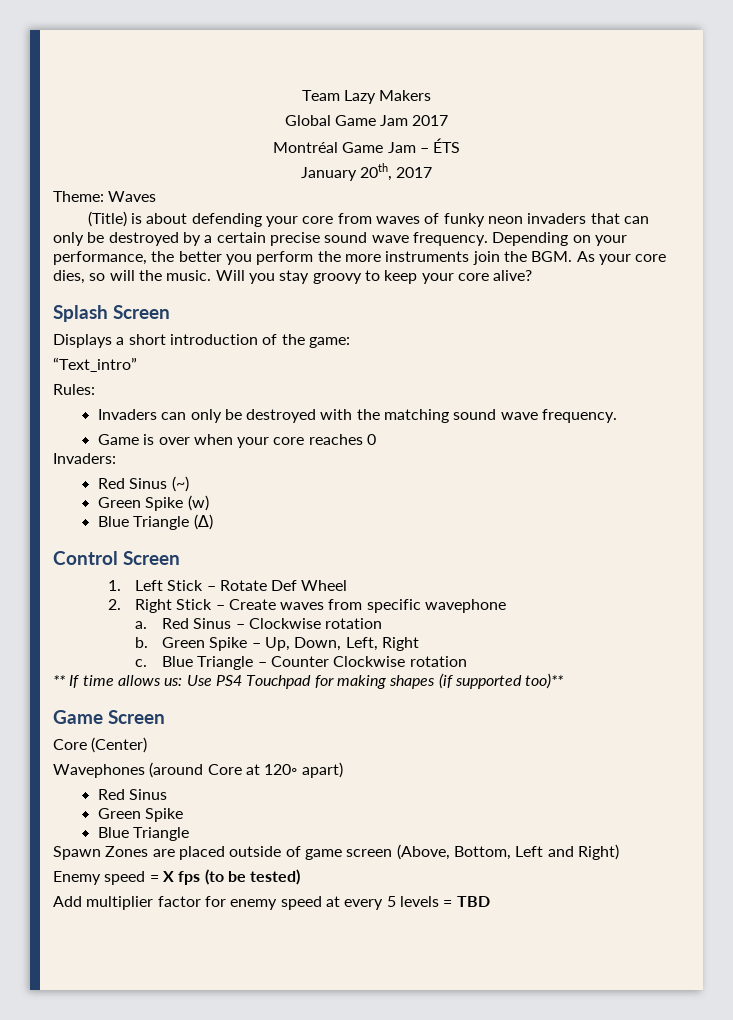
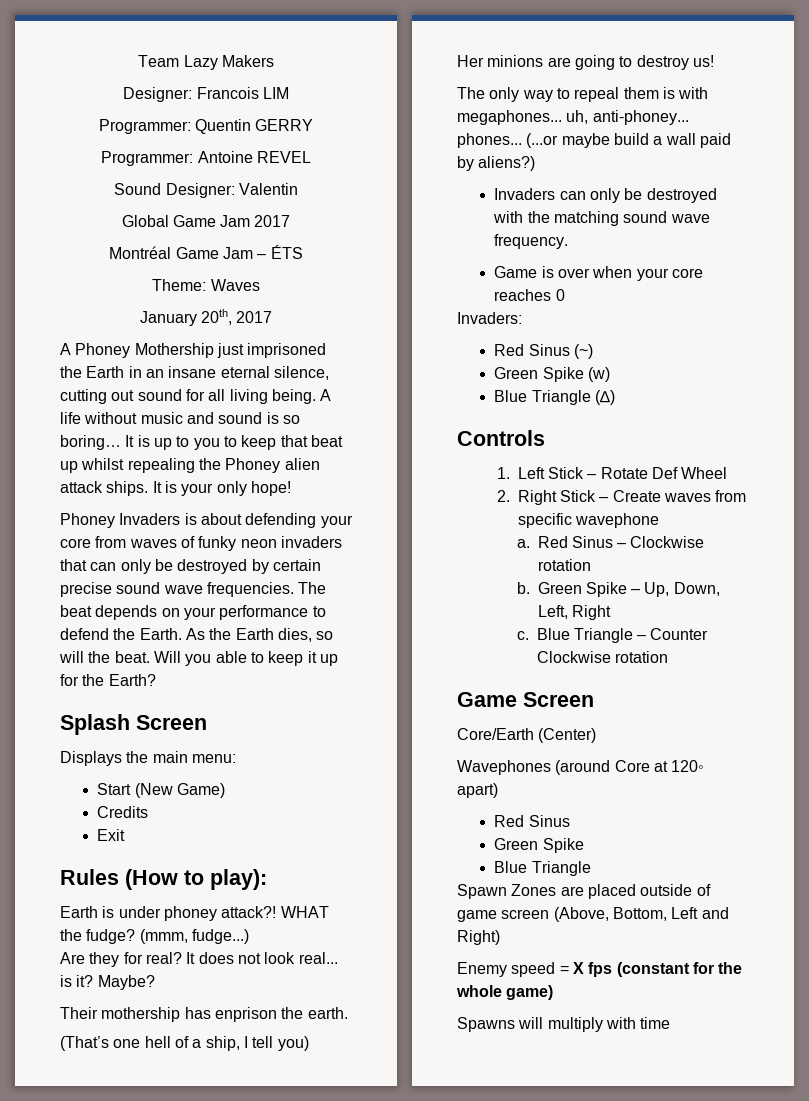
(432, 95) none -> [123,87,289,102] [98,119,314,134] [101,151,311,166] [114,183,298,198] // Designer: Francois LIM // Programmer: Quentin GERRY // Programmer: Antoine REVEL // Sound Designer: Valentin
(461, 145) none -> [152,279,260,291] // Theme: Waves
[53,191,157,202] [87,211,127,227] Theme: Waves // (Title) -> [60,343,327,358] [60,366,329,380] [60,389,332,404] [60,412,300,424] [60,435,343,450] [60,458,320,473] [60,481,291,496] [60,513,181,528] A Phoney Mothership just imprisoned the Earth in an insane eternal silence, cutting out sound for all living being. A life without music and sound is so boring… It is up to you to keep that beat up whilst repealing the Phoney alien attack ships. It is your only hope! // Phoney Invaders
[204,235,213,243] a -> (269, 566) none
[412,232,627,246] [53,251,667,265] frequency. Depending on your performance, the better you perform the more instruments join the BGM. As your core -> [206,582,327,597] [60,605,326,620] [60,628,274,640] frequencies. The beat depends on your performance to defend the Earth. As the Earth
[166,270,212,281] music. -> [114,651,150,663] beat.
[279,270,533,284] [53,305,170,322] [53,334,350,348] [53,357,137,372] [53,384,95,395] stay groovy to keep your core alive? // Splash Screen // Displays a short introduction of the game: // “Text_intro” // Rules: -> [215,651,338,666] [60,674,156,686] [60,714,207,735] [60,751,236,766] [97,783,226,798] [97,806,149,818] [97,829,126,841] [60,869,267,890] [60,906,329,921] [60,929,249,944] [60,952,338,967] [60,975,155,990] [60,1007,348,1022] [60,1036,309,1051] [457,55,714,70] [457,87,709,102] [457,110,689,125] [457,133,731,148] [457,156,536,171] able to keep it up for the Earth? // Splash Screen // Displays the main menu: // Start (New Game) // Credits // Exit // Rules (How to play): // Earth is under phoney attack?! WHAT the fudge? (mmm, fudge...) // Are they for real? It does not look real... is it? Maybe? // Their mothership has enprison the earth. // (That’s one hell of a ship, I tell you) // Her minions are going to destroy us! // The only way to repeal them is with megaphones... uh, anti-phoney... phones... (...or maybe build a wall paid by aliens?)
[53,551,180,565] Control Screen -> [457,430,545,446] Controls
[53,673,565,689] // ** If time allows us: Use PS4 Touchpad for making shapes (if supported too)** -> (668, 657) none
[53,739,87,750] Core -> [457,728,534,740] Core/Earth
[204,869,301,885] [53,896,490,910] (to be tested) // Add multiplier factor for enemy speed at every 5 levels = TBD -> [616,962,743,977] [456,985,554,1000] [457,1017,671,1032] (constant for the whole game) // Spawns will multiply with time

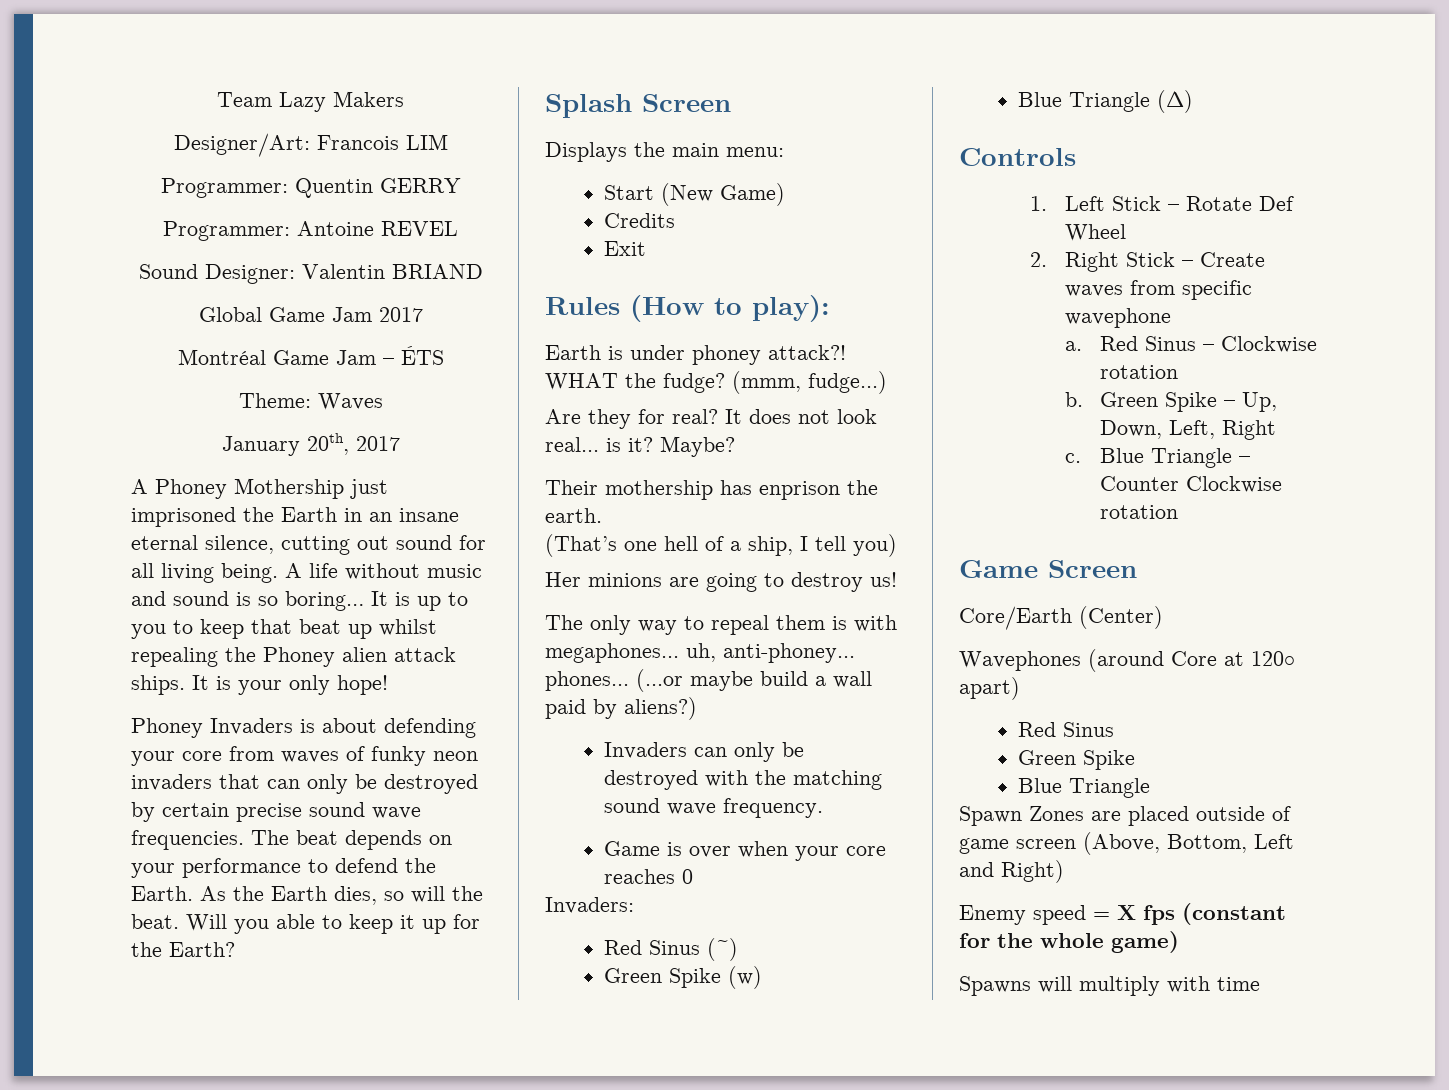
[123,87,193,102] Designer: -> [173,133,310,157] Designer/Art:
(298, 189) none -> [391,264,483,279] BRIAND

